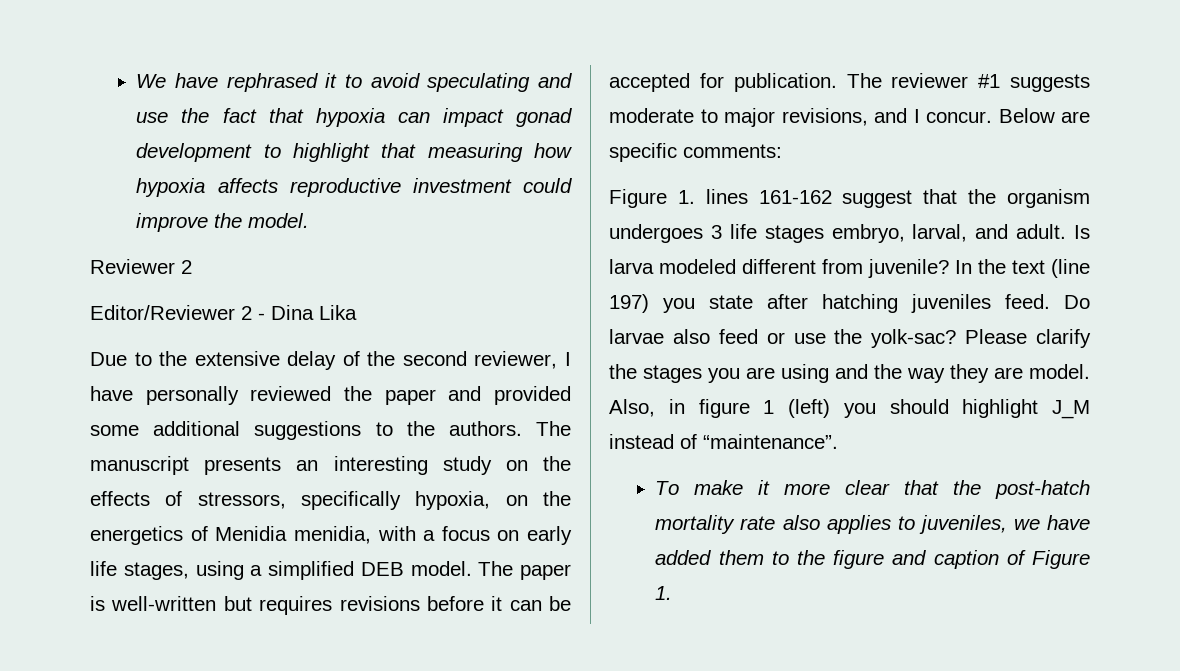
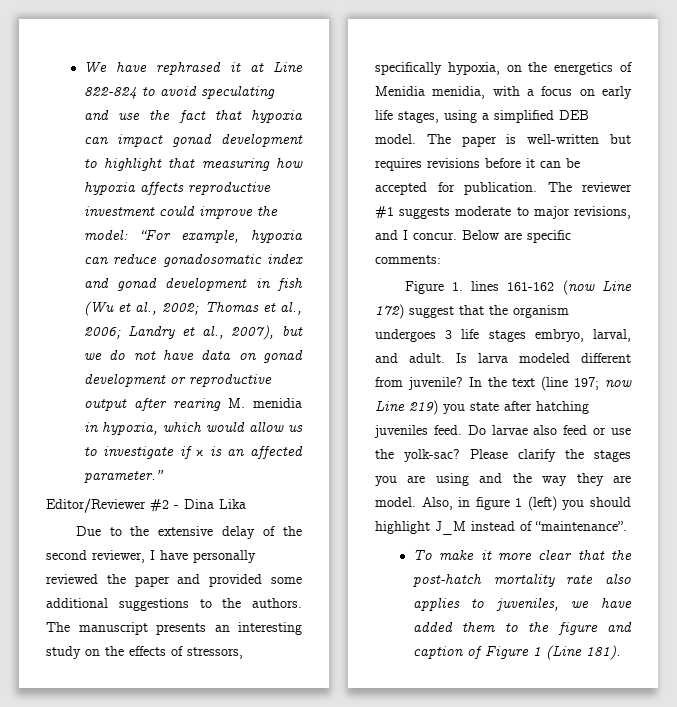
(338, 80) none -> [249,61,303,72] [83,87,137,99] at Line 822-824
[248,213,310,228] [90,259,192,274] model. // Reviewer 2 -> [83,230,303,243] [83,254,303,267] [83,278,303,291] [83,301,302,316] [83,325,303,340] [83,350,303,363] [83,374,272,387] [83,398,302,411] [83,422,303,435] [83,446,303,459] [83,470,164,483] model: “For example, hypoxia can reduce gonadosomatic index and gonad development in fish (Wu et al., 2002; Thomas et al., 2006; Landry et al., 2007), but we do not have data on gonad development or reproductive output after rearing M. menidia in hypoxia, which would allow us to investigate if κ is an affected parameter.”
[241,306,252,320] 2 -> [150,499,169,512] #2
(832, 197) none -> [562,280,632,295] [375,304,404,319] (now Line 172)
[609,294,649,313] 197) -> [574,377,632,390] [375,400,438,415] 197; now Line 219)
[655,586,673,600] 1. -> [532,645,621,660] 1 (Line 181).

